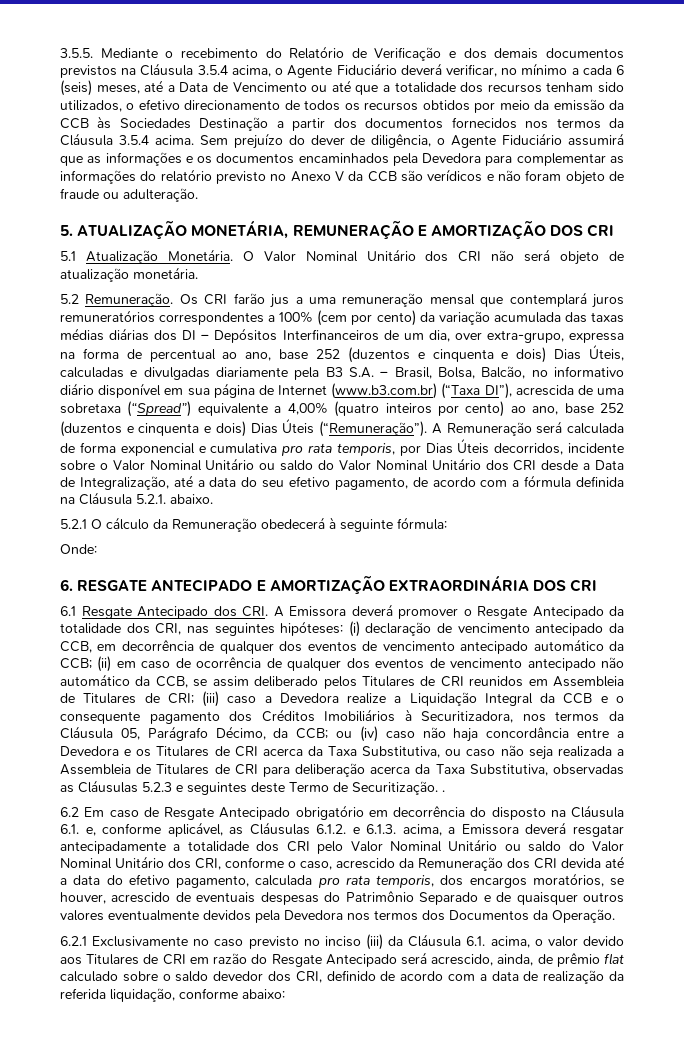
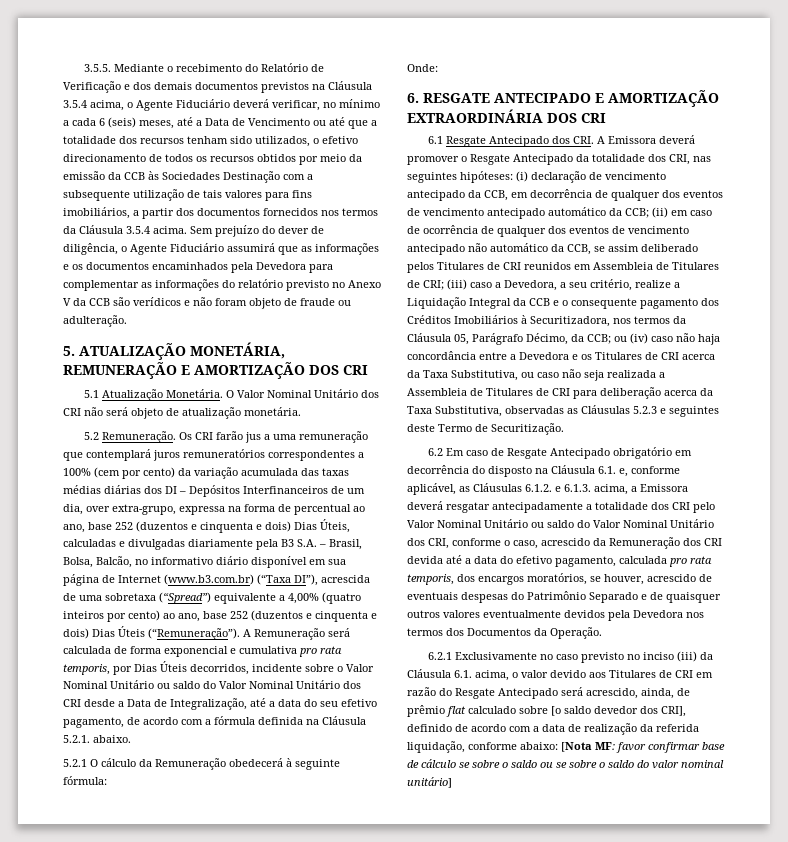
(269, 124) none -> [283,174,313,180] [63,189,312,201] [63,207,130,219] com a subsequente utilização de tais valores para fins imobiliários,
[429,294,475,305] mensal -> (369, 437) none
[279,693,339,703] Devedora -> [504,279,632,291] Devedora, a seu critério,
[442,790,445,792] . -> (564, 429) none
[162,974,171,981] o -> [551,706,561,716] [o
[295,971,322,983] CRI, -> [661,706,686,717] CRI],
(285, 994) none -> [561,742,725,753] [407,759,724,769] [407,777,452,788] [Nota MF: favor confirmar base de cálculo se sobre o saldo ou se sobre o saldo do valor nominal unitário]

